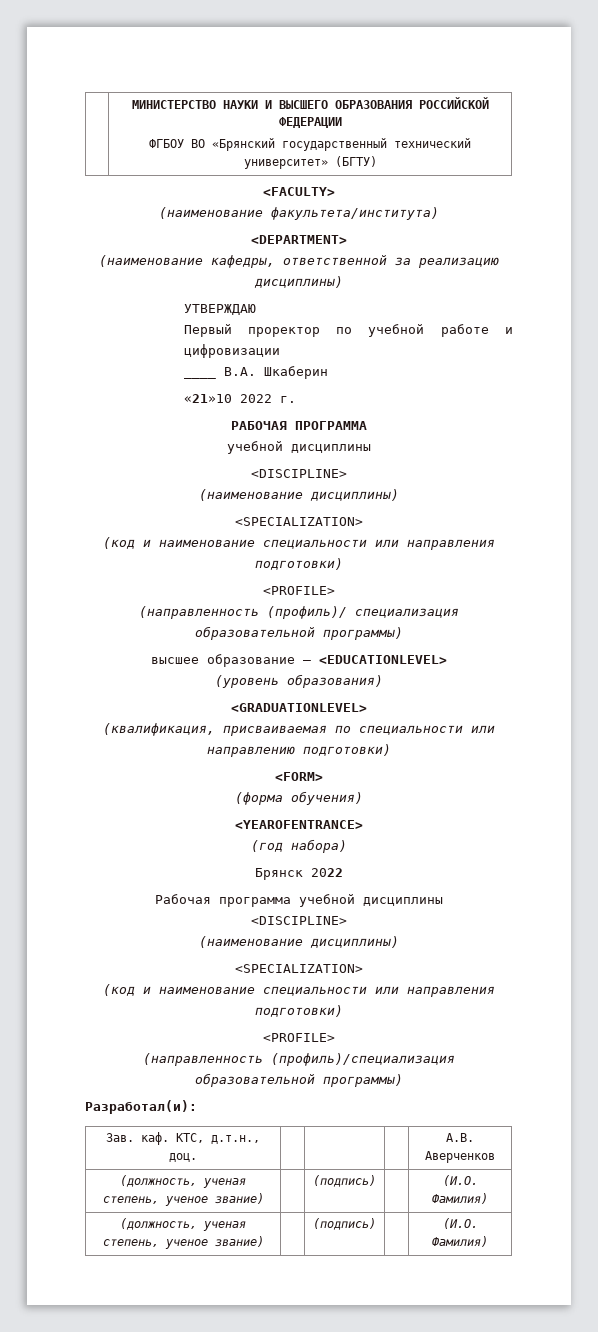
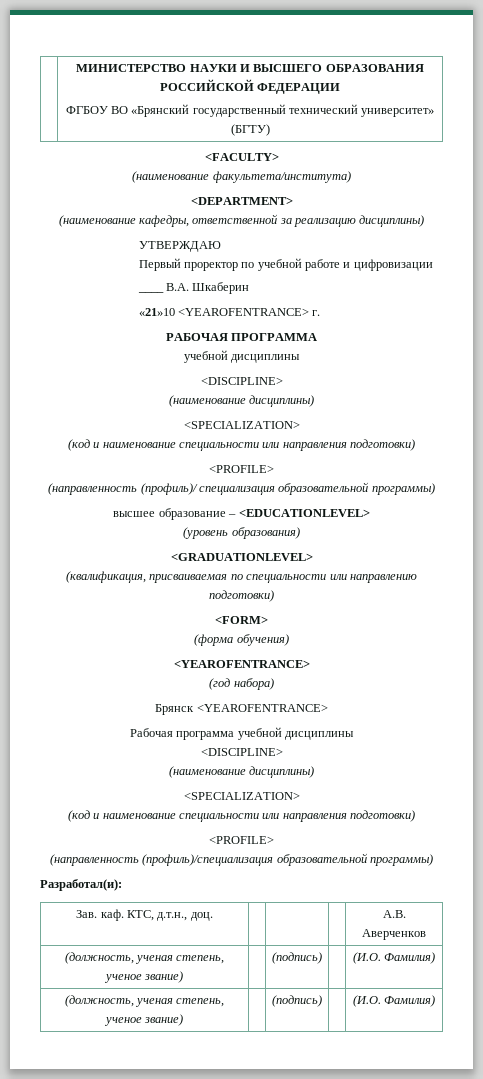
[239,394,272,403] 2022 -> [177,308,309,316] <YEAROFENTRANCE>
[311,868,343,877] 2022 -> [196,704,328,712] <YEAROFENTRANCE>

